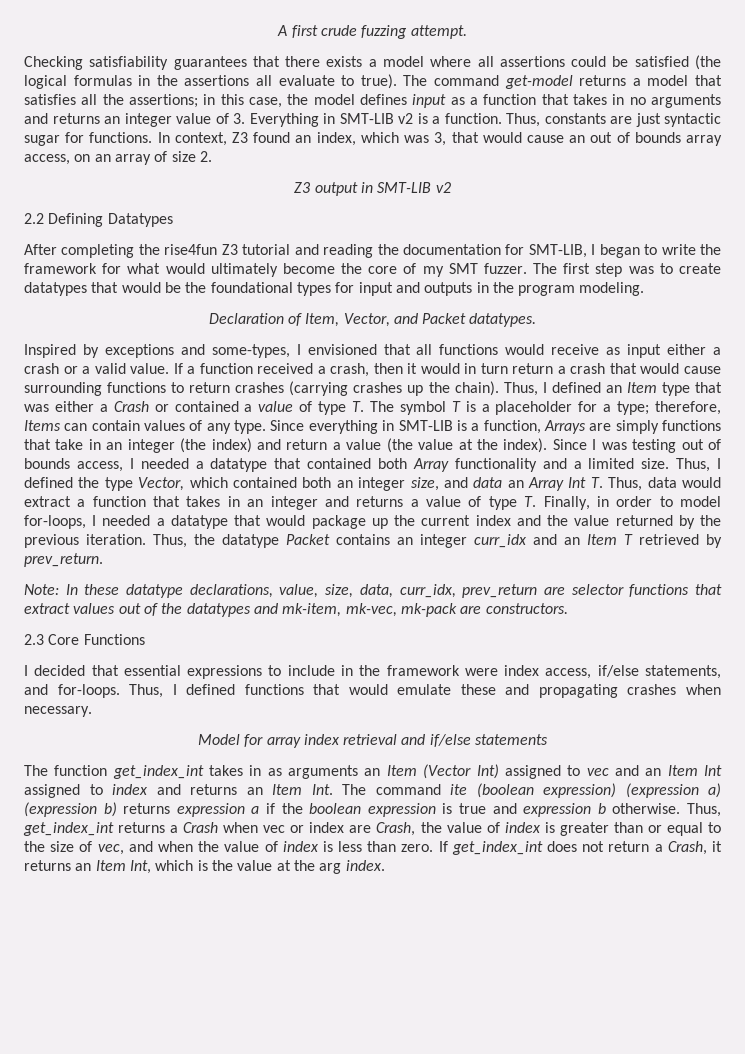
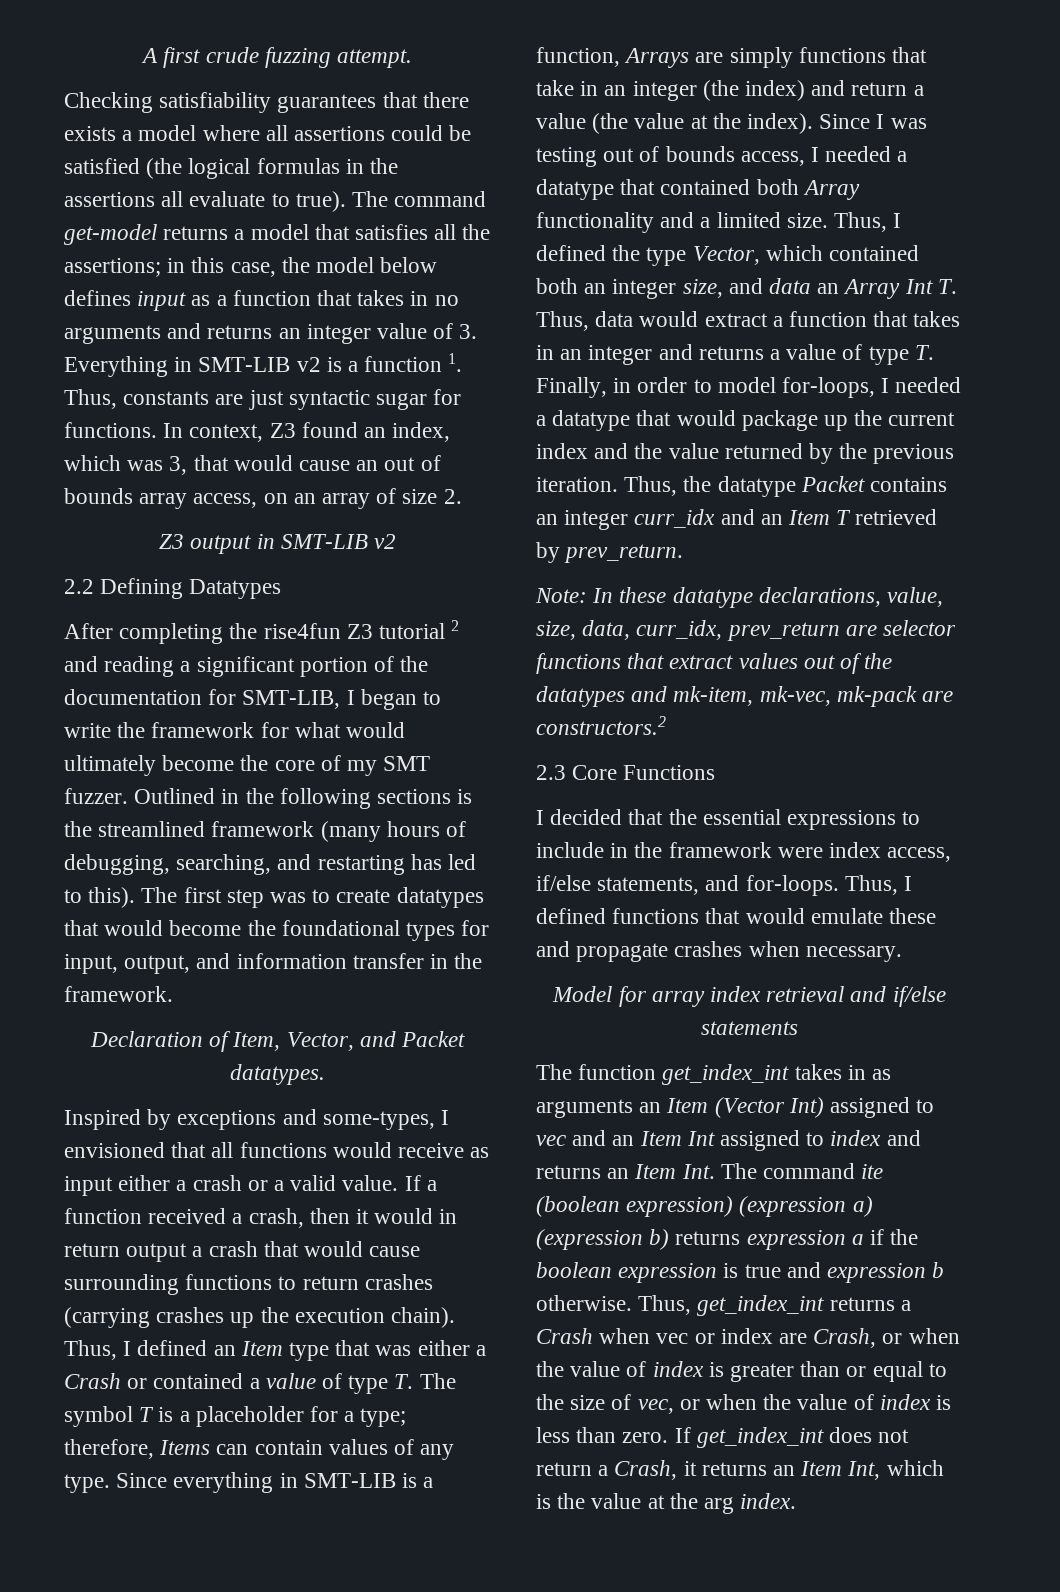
(355, 99) none -> [380,257,438,273] below
[444,113,502,124] function. -> [364,353,463,372] function 1.
(291, 249) none -> [451,620,460,631] 2
(374, 251) none -> [180,656,395,677] a significant portion of
(527, 268) none -> [134,788,473,809] [64,821,467,842] [64,854,477,875] [64,887,136,908] Outlined in the following sections is the streamlined framework (many hours of debugging, searching, and restarting has led to this).
[164,282,181,293] be -> [169,920,242,936] become
[358,282,645,296] input and outputs in the program modeling. -> [64,953,483,974] [64,986,173,1002] input, output, and information transfer in the framework.
[480,363,554,374] turn return -> [64,1243,188,1262] return output
(450, 387) none -> [294,1308,385,1323] execution
[485,603,568,614] constructors. -> [536,716,666,735] constructors.2
(119, 670) none -> [668,809,697,825] the
[538,684,618,698] propagating -> [576,943,669,962] propagate
(416, 829) none -> [882,1328,960,1344] or when
[128,841,153,852] and -> [679,1399,700,1410] or

